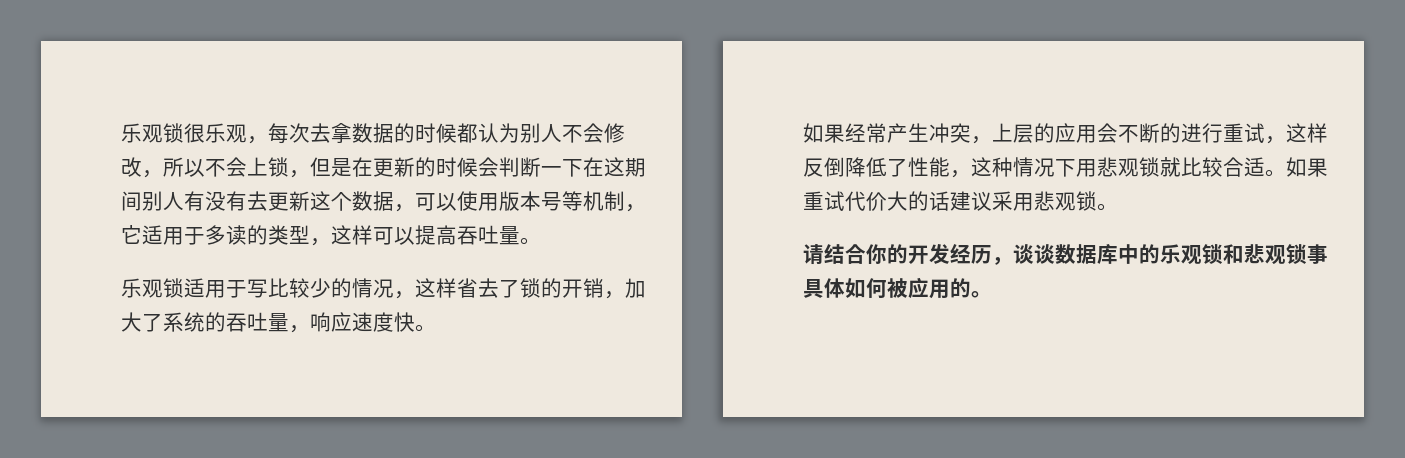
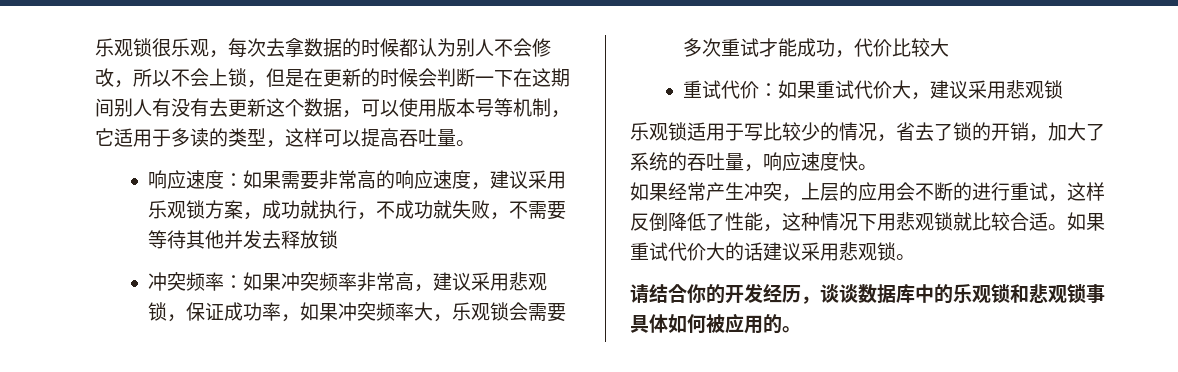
(541, 241) none -> [148,170,567,190] [148,200,567,220] [148,230,339,249] [148,272,548,292] [148,302,567,322] [683,38,950,58] [683,80,1064,100] // 响应速度：如果需要非常高的响应速度，建议采用乐观锁方案，成功就执行，不成功就失败，不需要等待其他并发去释放锁 // 冲突频率：如果冲突频率非常高，建议采用悲观锁，保证成功率，如果冲突频率大，乐观锁会需要多次重试才能成功，代价比较大 // 重试代价：如果重试代价大，建议采用悲观锁
[415,278,457,298] 这样 -> (896, 138) none

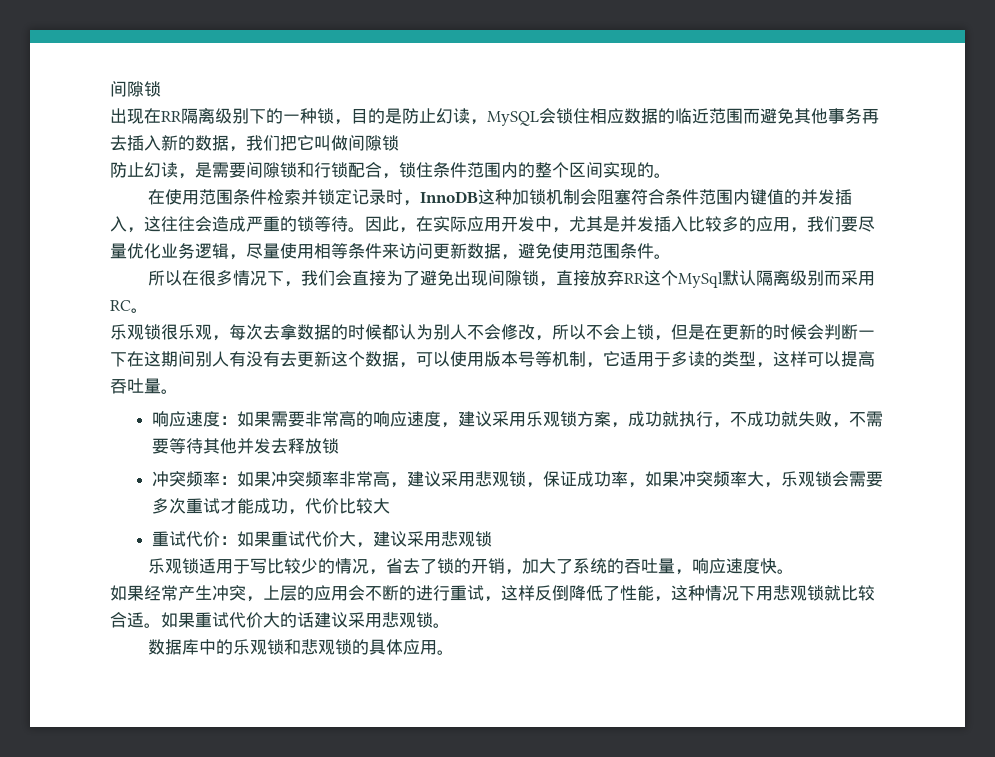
(95, 47) none -> [110,81,161,97] [110,108,879,126] [110,135,399,152] [110,162,671,179] [148,189,853,206] [110,216,875,233] [110,243,671,260] [148,270,876,288] [110,300,148,313] 间隙锁 // 出现在RR隔离级别下的一种锁，目的是防止幻读，MySQL会锁住相应数据的临近范围而避免其他事务再去插入新的数据，我们把它叫做间隙锁 // 防止幻读，是需要间隙锁和行锁配合，锁住条件范围内的整个区间实现的。 // 在使用范围条件检索并锁定记录时，InnoDB这种加锁机制会阻塞符合条件范围内键值的并发插入，这往往会造成严重的锁等待。因此，在实际应用开发中，尤其是并发插入比较多的应用，我们要尽量优化业务逻辑，尽量使用相等条件来访问更新数据，避免使用范围条件。 // 所以在很多情况下，我们会直接为了避免出现间隙锁，直接放弃RR这个MySql默认隔离级别而采用RC。 //
[630,283,858,304] 请结合你的开发经历，谈谈 -> (450, 625) none
[1086,284,1105,303] [630,313,782,334] 事具体如何被应用的 -> [352,639,438,655] 的具体应用

